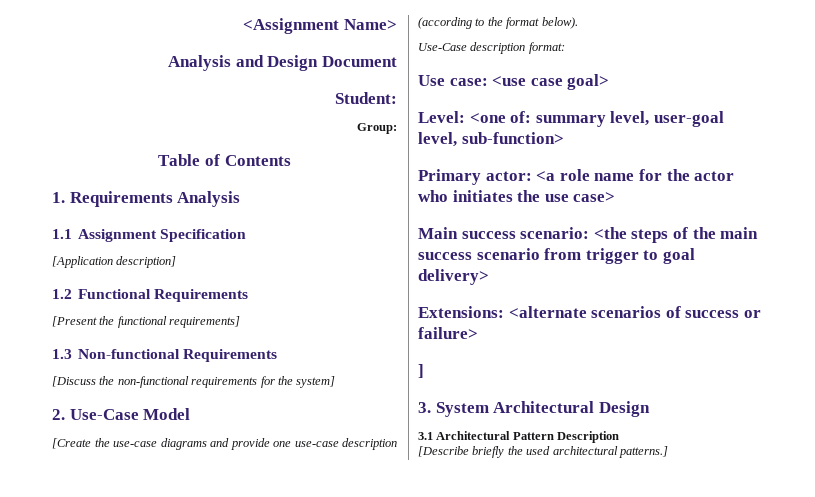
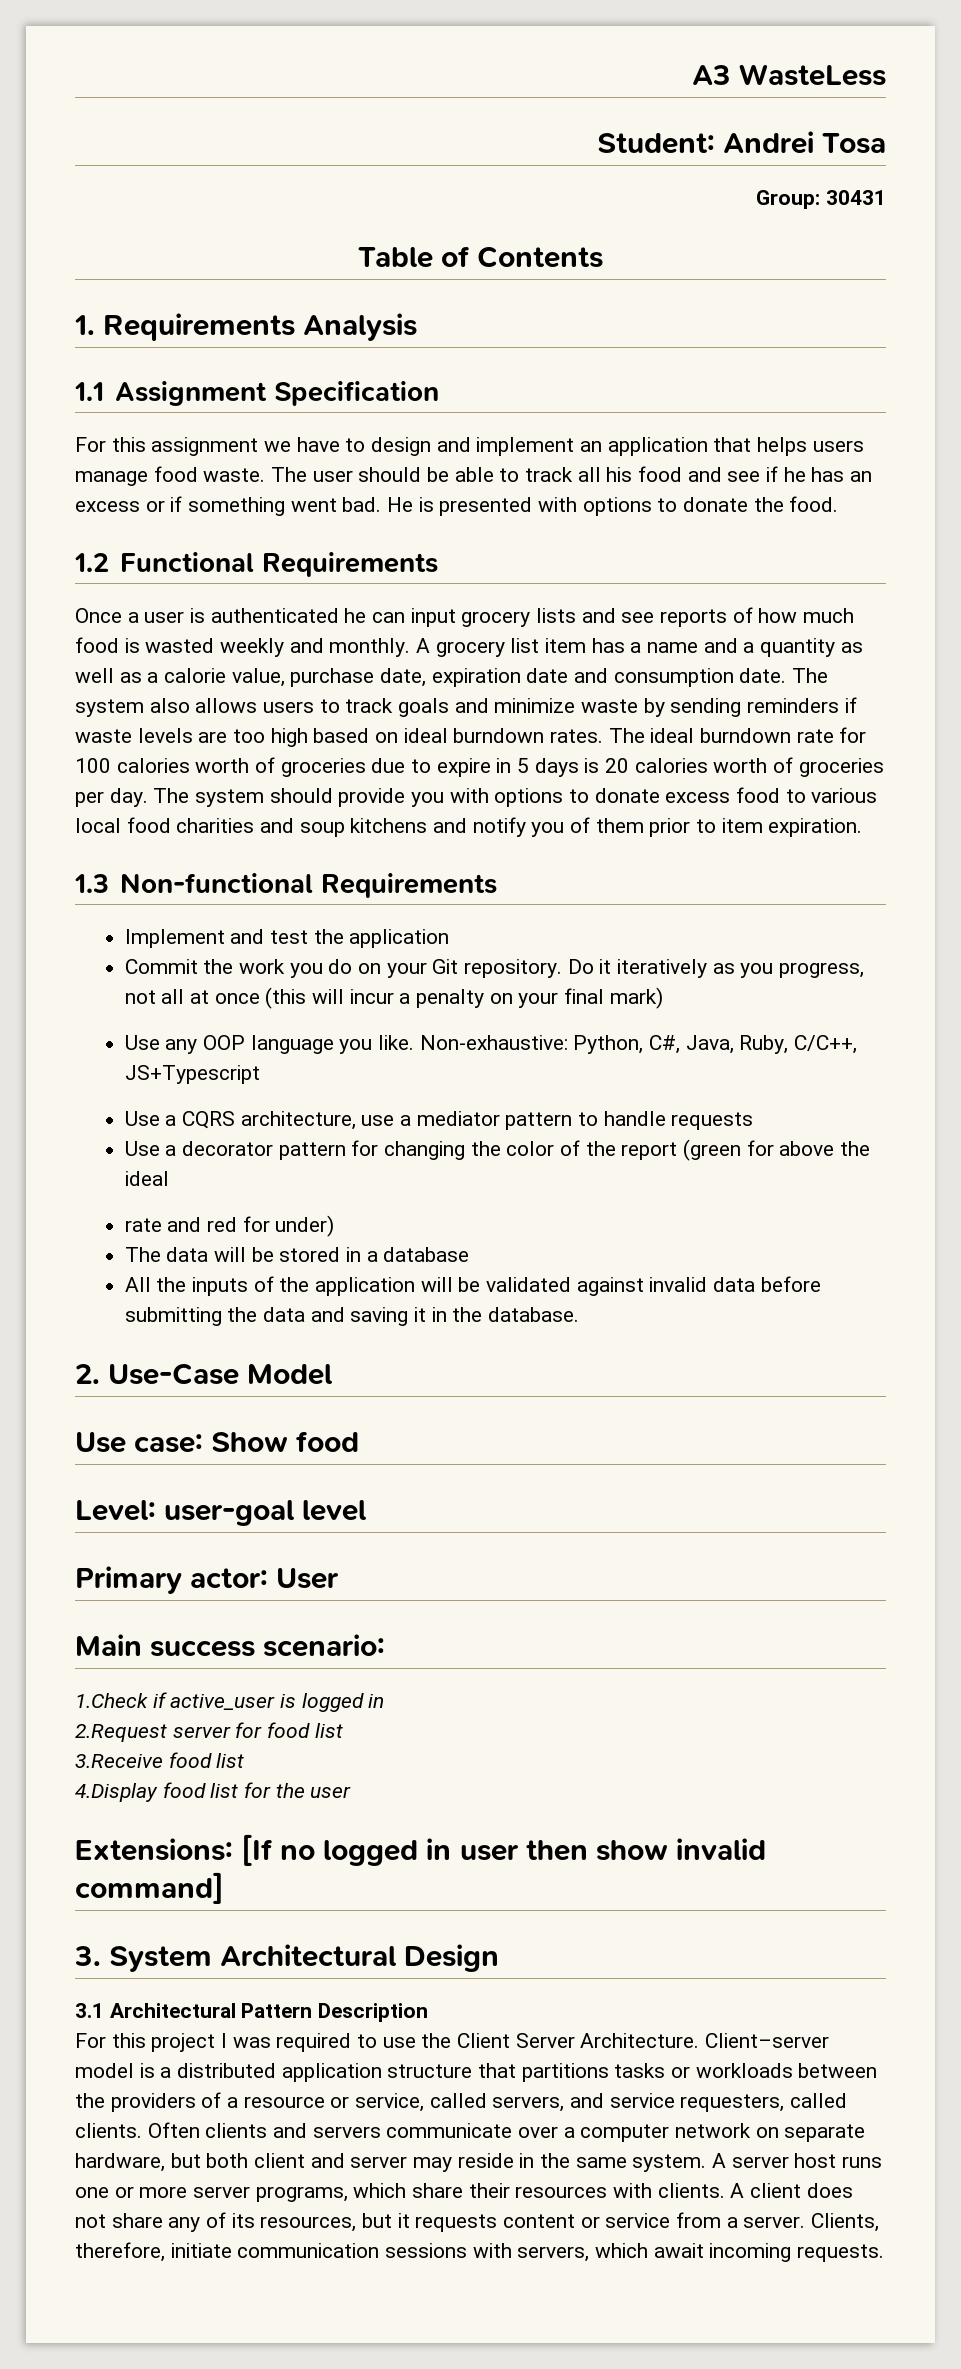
[243,18,397,34] [168,55,397,71] <Assignment Name> // Analysis and Design Document -> [691,64,886,86] A3 WasteLess
(397, 98) none -> [722,131,886,154] Andrei Tosa
(397, 128) none -> [825,190,886,205] 30431
[52,256,177,268] [52,289,249,302] [52,316,241,328] [52,349,278,362] [52,376,336,388] [52,408,191,420] [52,438,397,450] [418,17,578,29] [418,42,565,54] [418,74,610,90] [418,111,724,127] [418,132,564,147] [418,169,735,185] [418,190,616,202] [418,227,759,243] [418,248,695,264] [418,269,489,285] [418,306,761,318] [418,327,478,339] [418,364,424,378] [Application description] // 1.2 Functional Requirements // [Present the functional requirements] // 1.3 Non-functional Requirements // [Discuss the non-functional requirements for the system] // 2. Use-Case Model // [Create the use-case diagrams and provide one use-case description (according to the format below). // Use-Case description format: // Use case: <use case goal> // Level: <one of: summary level, user-goal level, sub-function> // Primary actor: <a role name for the actor who initiates the use case> // Main success scenario: <the steps of the main success scenario from trigger to goal delivery> // Extensions: <alternate scenarios of success or failure> // ] -> [75,437,864,456] [75,466,873,486] [75,496,839,516] [74,552,438,577] [75,607,855,627] [75,637,863,657] [75,668,829,687] [75,697,857,717] [75,727,867,747] [75,757,884,777] [75,787,878,807] [75,817,863,837] [74,873,497,898] [124,929,450,948] [124,959,865,978] [124,987,663,1009] [124,1035,858,1054] [124,1065,260,1084] [124,1111,754,1130] [124,1139,871,1161] [124,1171,169,1186] [124,1215,335,1237] [124,1247,470,1262] [124,1276,821,1296] [124,1307,580,1326] [75,1363,333,1385] [75,1431,360,1453] [75,1500,367,1526] [75,1566,340,1594] [75,1634,386,1657] [75,1692,385,1712] [75,1722,343,1742] [75,1752,245,1768] [75,1782,352,1802] [75,1834,766,1866] [75,1872,224,1904] For this assignment we have to design and implement an application that helps users manage food waste. The user should be able to track all his food and see if he has an excess or if something went bad. He is presented with options to donate the food. // 1.2 Functional Requirements // Once a user is authenticated he can input grocery lists and see reports of how much food is wasted weekly and monthly. A grocery list item has a name and a quantity as well as a calorie value, purchase date, expiration date and consumption date. The system also allows users to track goals and minimize waste by sending reminders if waste levels are too high based on ideal burndown rates. The ideal burndown rate for 100 calories worth of groceries due to expire in 5 days is 20 calories worth of groceries per day. The system should provide you with options to donate excess food to various local food charities and soup kitchens and notify you of them prior to item expiration. // 1.3 Non-functional Requirements // Implement and test the application // Commit the work you do on your Git repository. Do it iteratively as you progress, not all at once (this will incur a penalty on your final mark) // Use any OOP language you like. Non-exhaustive: Python, C#, Java, Ruby, C/C++, JS+Typescript // Use a CQRS architecture, use a mediator pattern to handle requests // Use a decorator pattern for changing the color of the report (green for above the ideal // rate and red for under) // The data will be stored in a database // All the inputs of the application will be validated against invalid data before submitting the data and saving it in the database. // 2. Use-Case Model // Use case: Show food // Level: user-goal level // Primary actor: User // Main success scenario: // 1.Check if active_user is logged in // 2.Request server for food list // 3.Receive food list // 4.Display food list for the user // Extensions: [If no logged in user then show invalid command]
[418,446,668,458] [Describe briefly the used architectural patterns.] -> [75,2033,830,2052] [75,2063,878,2082] [75,2092,848,2112] [75,2122,866,2142] [75,2153,883,2172] [75,2183,853,2202] [75,2212,880,2232] [75,2242,885,2262] For this project I was required to use the Client Server Architecture. Client–server model is a distributed application structure that partitions tasks or workloads between the providers of a resource or service, called servers, and service requesters, called clients. Often clients and servers communicate over a computer network on separate hardware, but both client and server may reside in the same system. A server host runs one or more server programs, which share their resources with clients. A client does not share any of its resources, but it requests content or service from a server. Clients, therefore, initiate communication sessions with servers, which await incoming requests.

